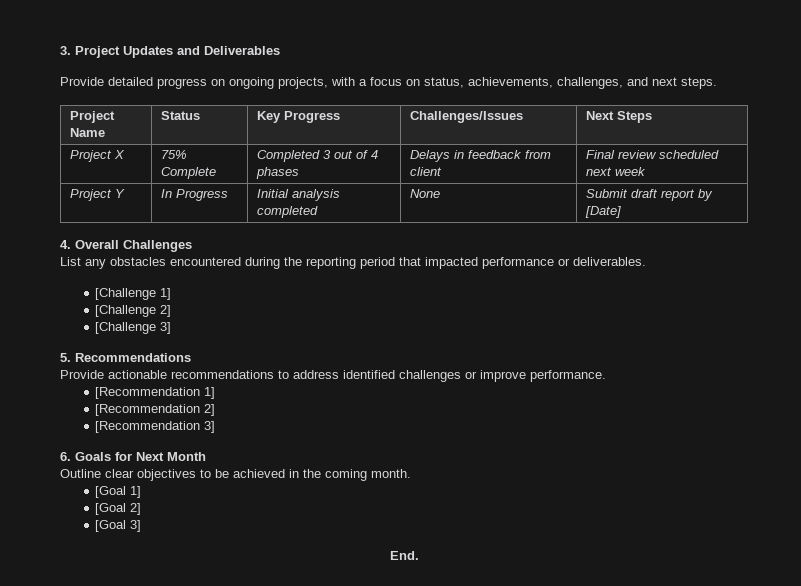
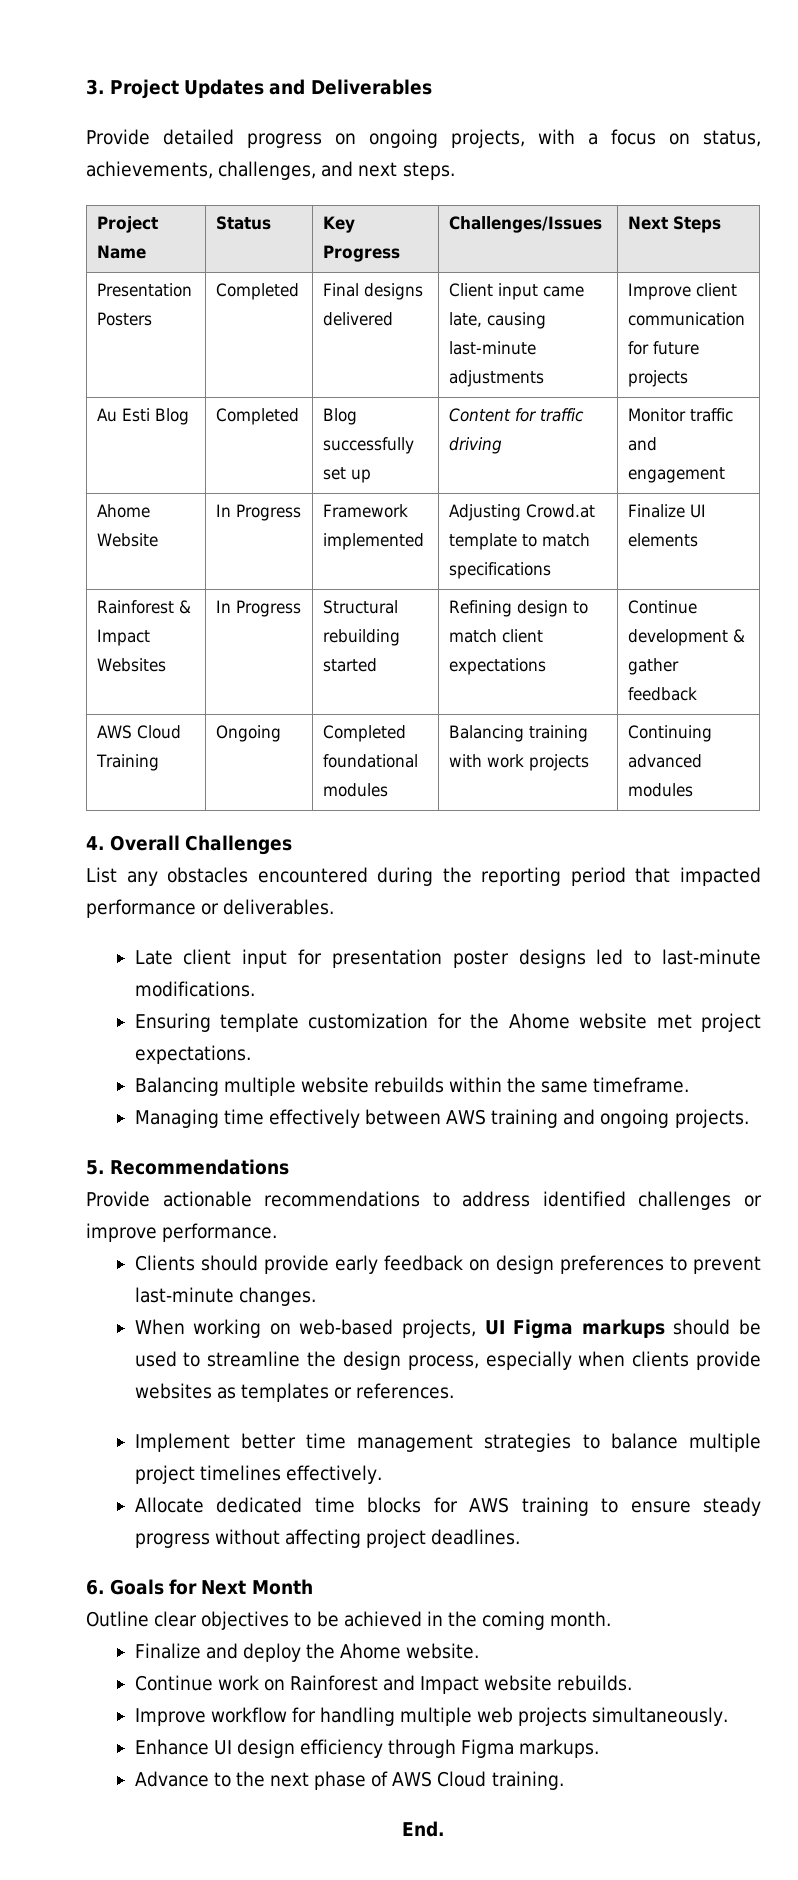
[70,150,126,162] [161,150,188,159] [161,167,217,179] [257,150,379,162] [256,167,300,179] [410,150,552,162] [410,167,443,176] [586,150,720,159] [586,167,647,176] [70,189,126,201] [161,189,229,201] [257,189,341,201] [257,206,319,218] [410,189,441,198] [586,189,714,201] [585,206,622,218] Project X | 75% Complete | Completed 3 out of 4 phases | Delays in feedback from client | Final review scheduled next week // Project Y | In Progress | Initial analysis completed | None | Submit draft report by [Date] -> [97,283,193,297] [97,312,153,326] [216,283,300,300] [323,283,424,300] [323,312,394,326] [449,283,585,300] [449,312,547,329] [449,341,537,355] [449,370,545,387] [628,283,738,300] [628,312,746,326] [628,341,700,355] [628,370,689,387] [97,408,190,425] [216,408,300,425] [323,408,358,425] [323,437,415,454] [323,467,372,483] [449,408,585,422] [449,437,503,454] [628,408,734,422] [628,437,658,451] [628,467,726,483] [97,504,151,518] [97,533,159,547] [216,504,302,521] [323,504,409,518] [323,533,425,550] [449,504,596,521] [449,533,591,550] [449,562,552,579] [628,504,707,518] [628,533,699,547] [97,600,192,614] [97,629,151,646] [97,658,167,672] [216,600,302,617] [323,600,399,614] [323,629,401,646] [323,658,378,672] [449,600,589,617] [449,629,544,643] [449,658,547,675] [628,600,698,614] [628,629,746,646] [628,658,680,675] [628,687,698,701] [97,725,182,739] [96,754,160,771] [216,725,282,742] [323,725,407,742] [323,754,419,768] [323,783,389,797] [449,725,589,742] [449,754,590,771] [628,725,713,742] [628,754,703,768] [628,783,694,797] Presentation Posters | Completed | Final designs delivered | Client input came late, causing last-minute adjustments | Improve client communication for future projects // Au Esti Blog | Completed | Blog successfully set up | Content for traffic driving | Monitor traffic and engagement // Ahome Website | In Progress | Framework implemented | Adjusting Crowd.at template to match specifications | Finalize UI elements // Rainforest & Impact Websites | In Progress | Structural rebuilding started | Refining design to match client expectations | Continue development & gather feedback // AWS Cloud Training | Ongoing | Completed foundational modules | Balancing training with work projects | Continuing advanced modules
[95,288,172,300] [95,305,172,317] [95,322,172,334] [Challenge 1] // [Challenge 2] // [Challenge 3] -> [134,949,762,968] [134,981,255,997] [134,1013,761,1032] [134,1045,251,1064] [134,1077,690,1096] [134,1109,749,1128] Late client input for presentation poster designs led to last-minute modifications. // Ensuring template customization for the Ahome website met project expectations. // Balancing multiple website rebuilds within the same timeframe. // Managing time effectively between AWS training and ongoing projects.
[95,387,216,399] [95,404,216,416] [95,421,216,433] [Recommendation 1] // [Recommendation 2] // [Recommendation 3] -> [134,1255,761,1274] [134,1287,316,1306] [134,1319,761,1339] [134,1351,762,1370] [134,1383,455,1402] [134,1433,761,1452] [134,1465,382,1484] [134,1497,761,1516] [134,1529,521,1548] Clients should provide early feedback on design preferences to prevent last-minute changes. // When working on web-based projects, UI Figma markups should be used to streamline the design process, especially when clients provide websites as templates or references. // Implement better time management strategies to balance multiple project timelines effectively. // Allocate dedicated time blocks for AWS training to ensure steady progress without affecting project deadlines.
[95,486,142,498] [95,503,142,515] [95,520,142,532] [Goal 1] // [Goal 2] // [Goal 3] -> [134,1643,480,1662] [134,1675,633,1694] [134,1707,729,1726] [134,1739,600,1758] [134,1771,564,1790] Finalize and deploy the Ahome website. // Continue work on Rainforest and Impact website rebuilds. // Improve workflow for handling multiple web projects simultaneously. // Enhance UI design efficiency through Figma markups. // Advance to the next phase of AWS Cloud training.

